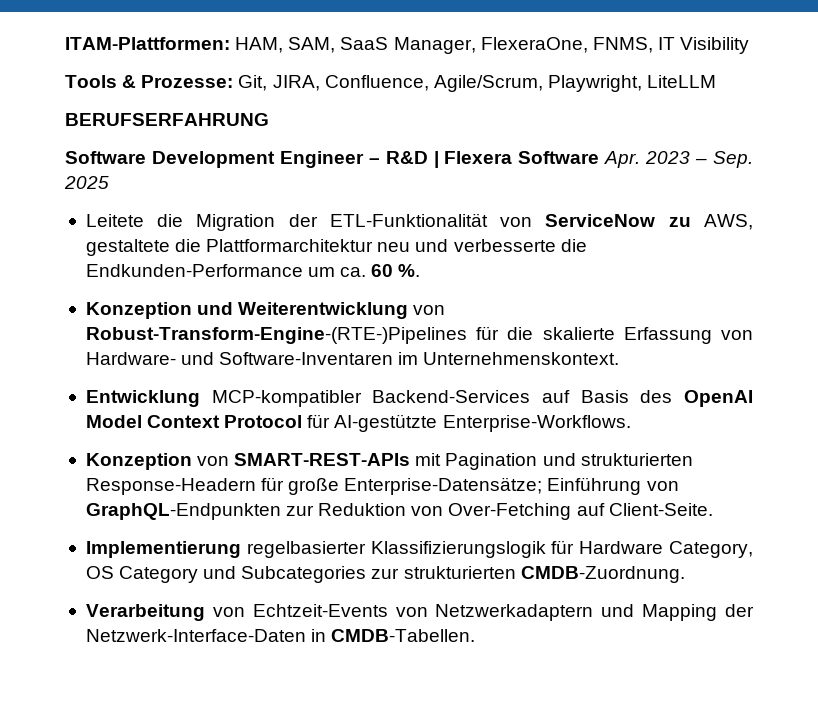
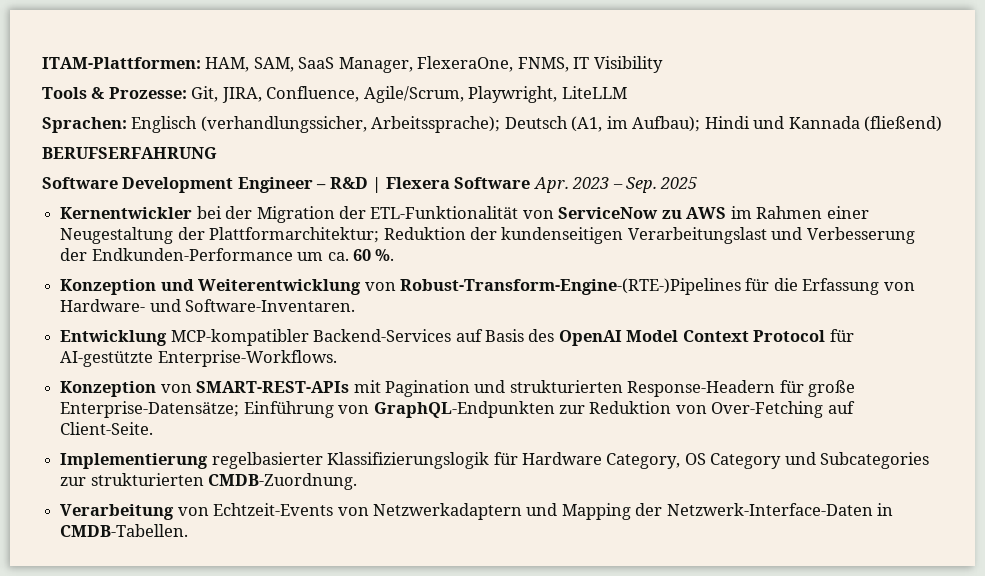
(717, 81) none -> [42,116,943,133] // Sprachen: Englisch (verhandlungssicher, Arbeitssprache); Deutsch (A1, im Aufbau); Hindi und Kannada (fließend)
[85,214,184,227] Leitete die -> [60,206,253,219] Kernentwickler bei der
[704,214,754,230] [85,239,587,256] AWS, gestaltete die Plattformarchitektur neu und verbesserte die -> [686,206,869,219] [60,227,915,244] [60,248,88,261] AWS im Rahmen einer Neugestaltung der Plattformarchitektur; Reduktion der kundenseitigen Verarbeitungslast und Verbesserung der
[542,327,615,340] skalierte -> (798, 284) none
[219,352,620,365] Software-Inventaren im Unternehmenskontext. -> [185,299,356,312] Software-Inventaren.

